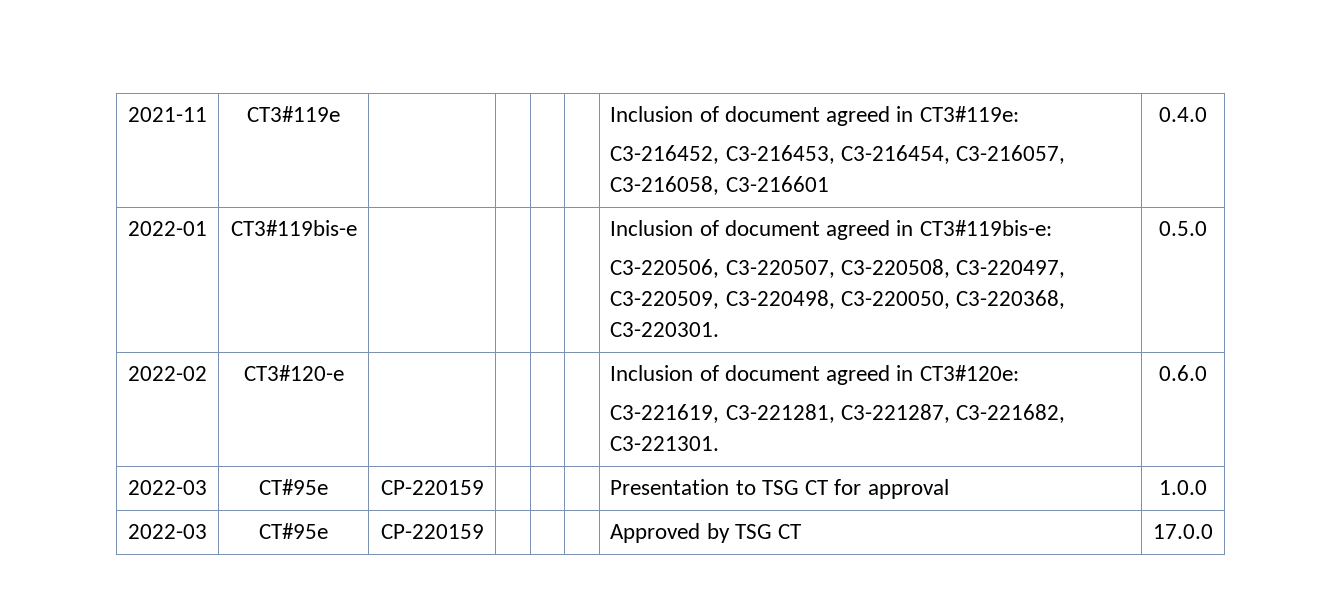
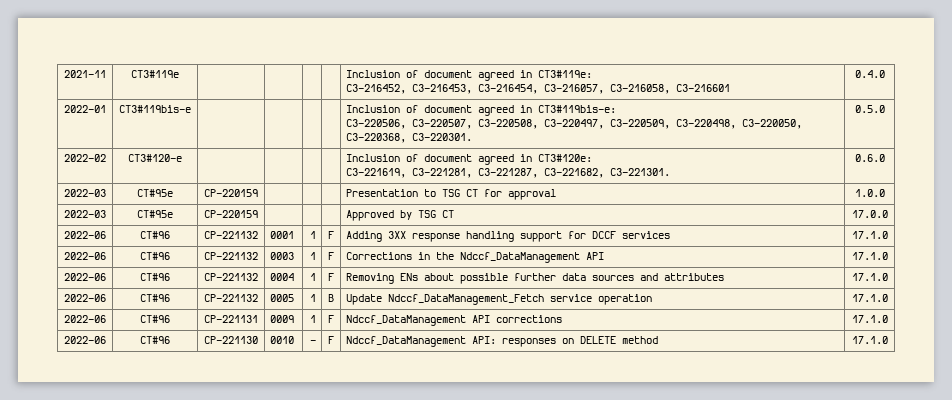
(1213, 531) none -> [64,231,106,239] [140,231,170,239] [203,231,258,239] [270,231,295,239] [309,231,316,239] [328,231,334,239] [346,231,671,242] [851,231,888,239] [64,252,106,260] [140,252,170,260] [203,252,258,260] [270,252,295,260] [309,252,316,260] [328,252,334,260] [346,252,605,263] [851,252,888,260] [64,273,106,281] [140,273,170,281] [203,273,258,281] [270,273,295,281] [309,273,316,281] [328,273,334,281] [346,273,725,284] [851,273,888,281] [64,294,106,302] [140,294,170,302] [203,294,258,302] [270,294,295,302] [309,294,316,302] [328,294,334,302] [346,294,653,305] [851,294,888,302] [64,315,106,323] [140,315,170,323] [203,315,258,323] [270,315,295,323] [309,315,316,323] [328,315,334,323] [346,315,563,326] [851,315,888,323] [64,336,106,344] [140,336,170,344] [203,336,258,344] [270,336,295,344] [309,340,316,344] [328,336,334,344] [346,336,659,347] [851,336,888,344] // 2022-06 | CT#96 | CP-221132 | 0001 | 1 | F | Adding 3XX response handling support for DCCF services | 17.1.0 // 2022-06 | CT#96 | CP-221132 | 0003 | 1 | F | Corrections in the Ndccf_DataManagement API | 17.1.0 // 2022-06 | CT#96 | CP-221132 | 0004 | 1 | F | Removing ENs about possible further data sources and attributes | 17.1.0 // 2022-06 | CT#96 | CP-221132 | 0005 | 1 | B | Update Ndccf_DataManagement_Fetch service operation | 17.1.0 // 2022-06 | CT#96 | CP-221131 | 0009 | 1 | F | Ndccf_DataManagement API corrections | 17.1.0 // 2022-06 | CT#96 | CP-221130 | 0010 | - | F | Ndccf_DataManagement API: responses on DELETE method | 17.1.0

